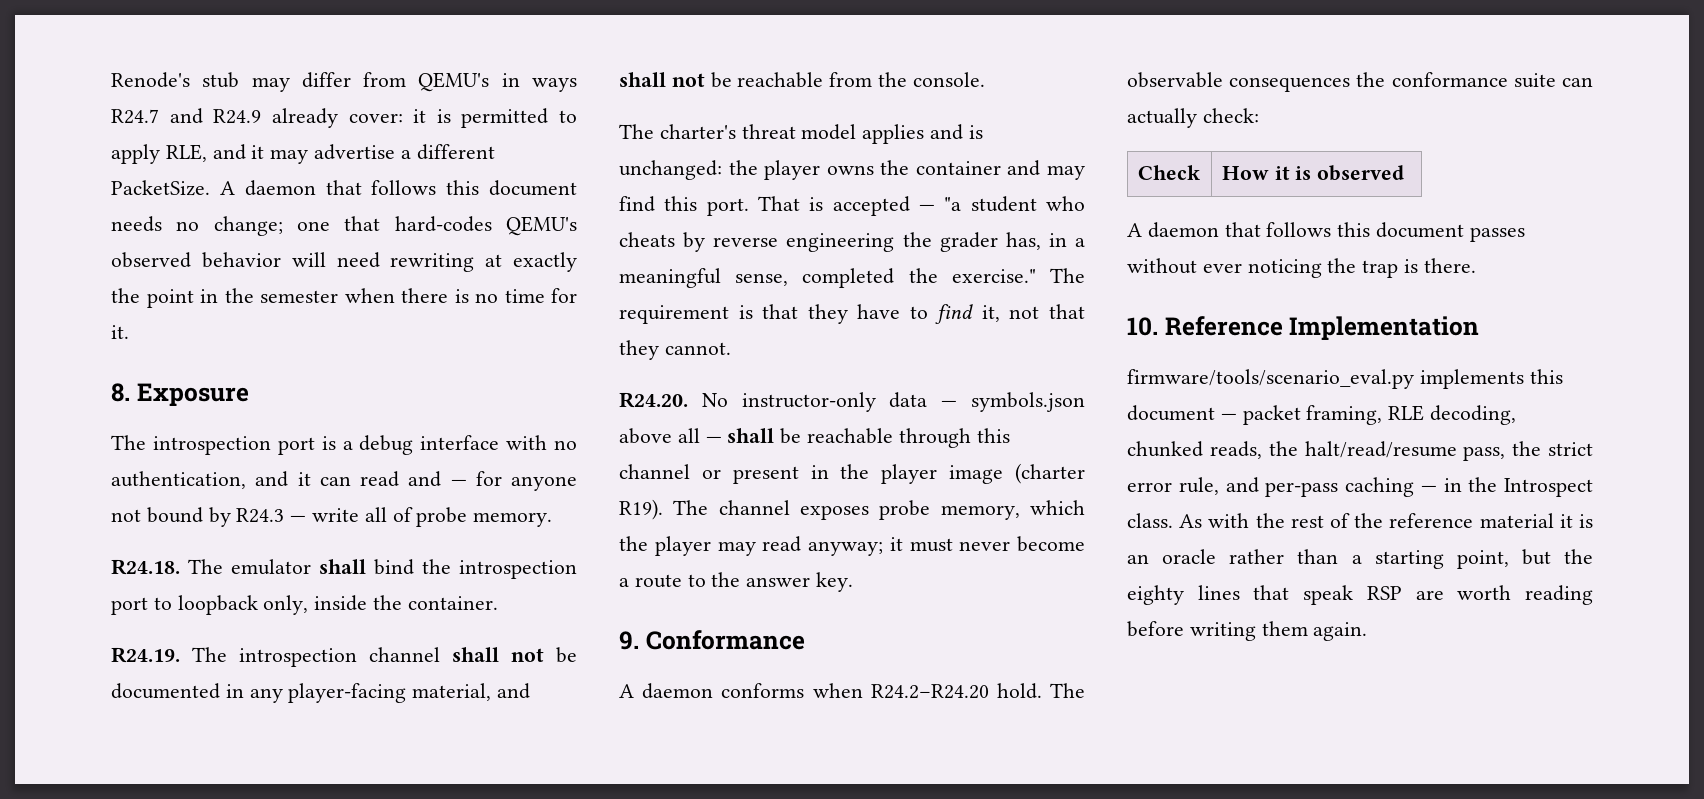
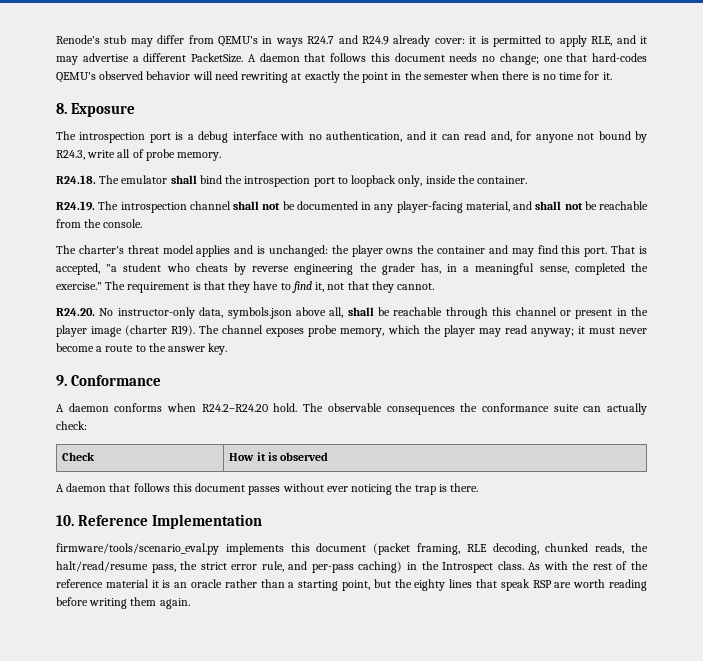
[408,471,467,487] and — -> [490,131,512,142] and,
[236,508,307,523] R24.3 — -> [56,150,85,160] R24.3,
[832,196,935,216] accepted — -> [56,263,100,275] accepted,
[889,392,1085,412] [619,428,722,444] data — symbols.json above all — -> [199,307,344,319] data, symbols.json above all,
[1220,405,1301,425] — packet -> [373,543,411,555] (packet
[1345,477,1437,497] caching — -> [358,561,403,573] caching)

